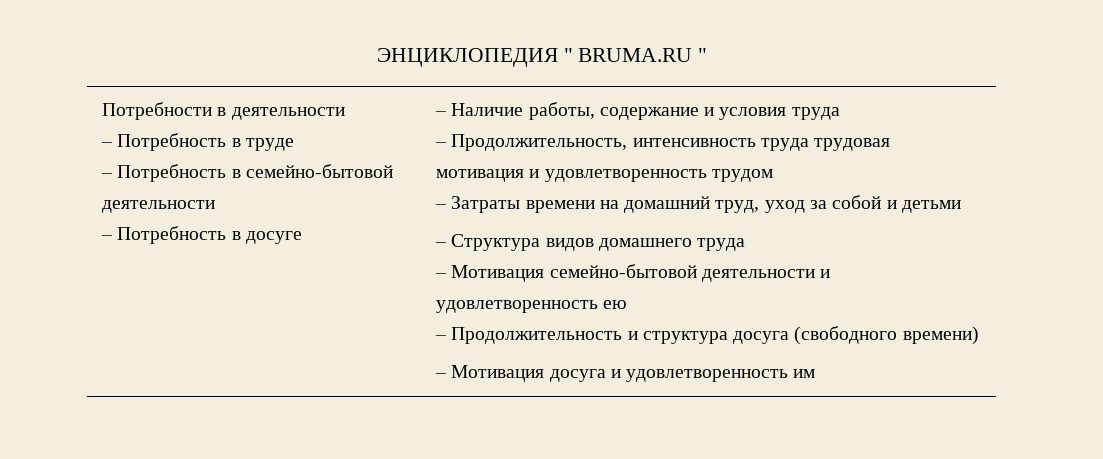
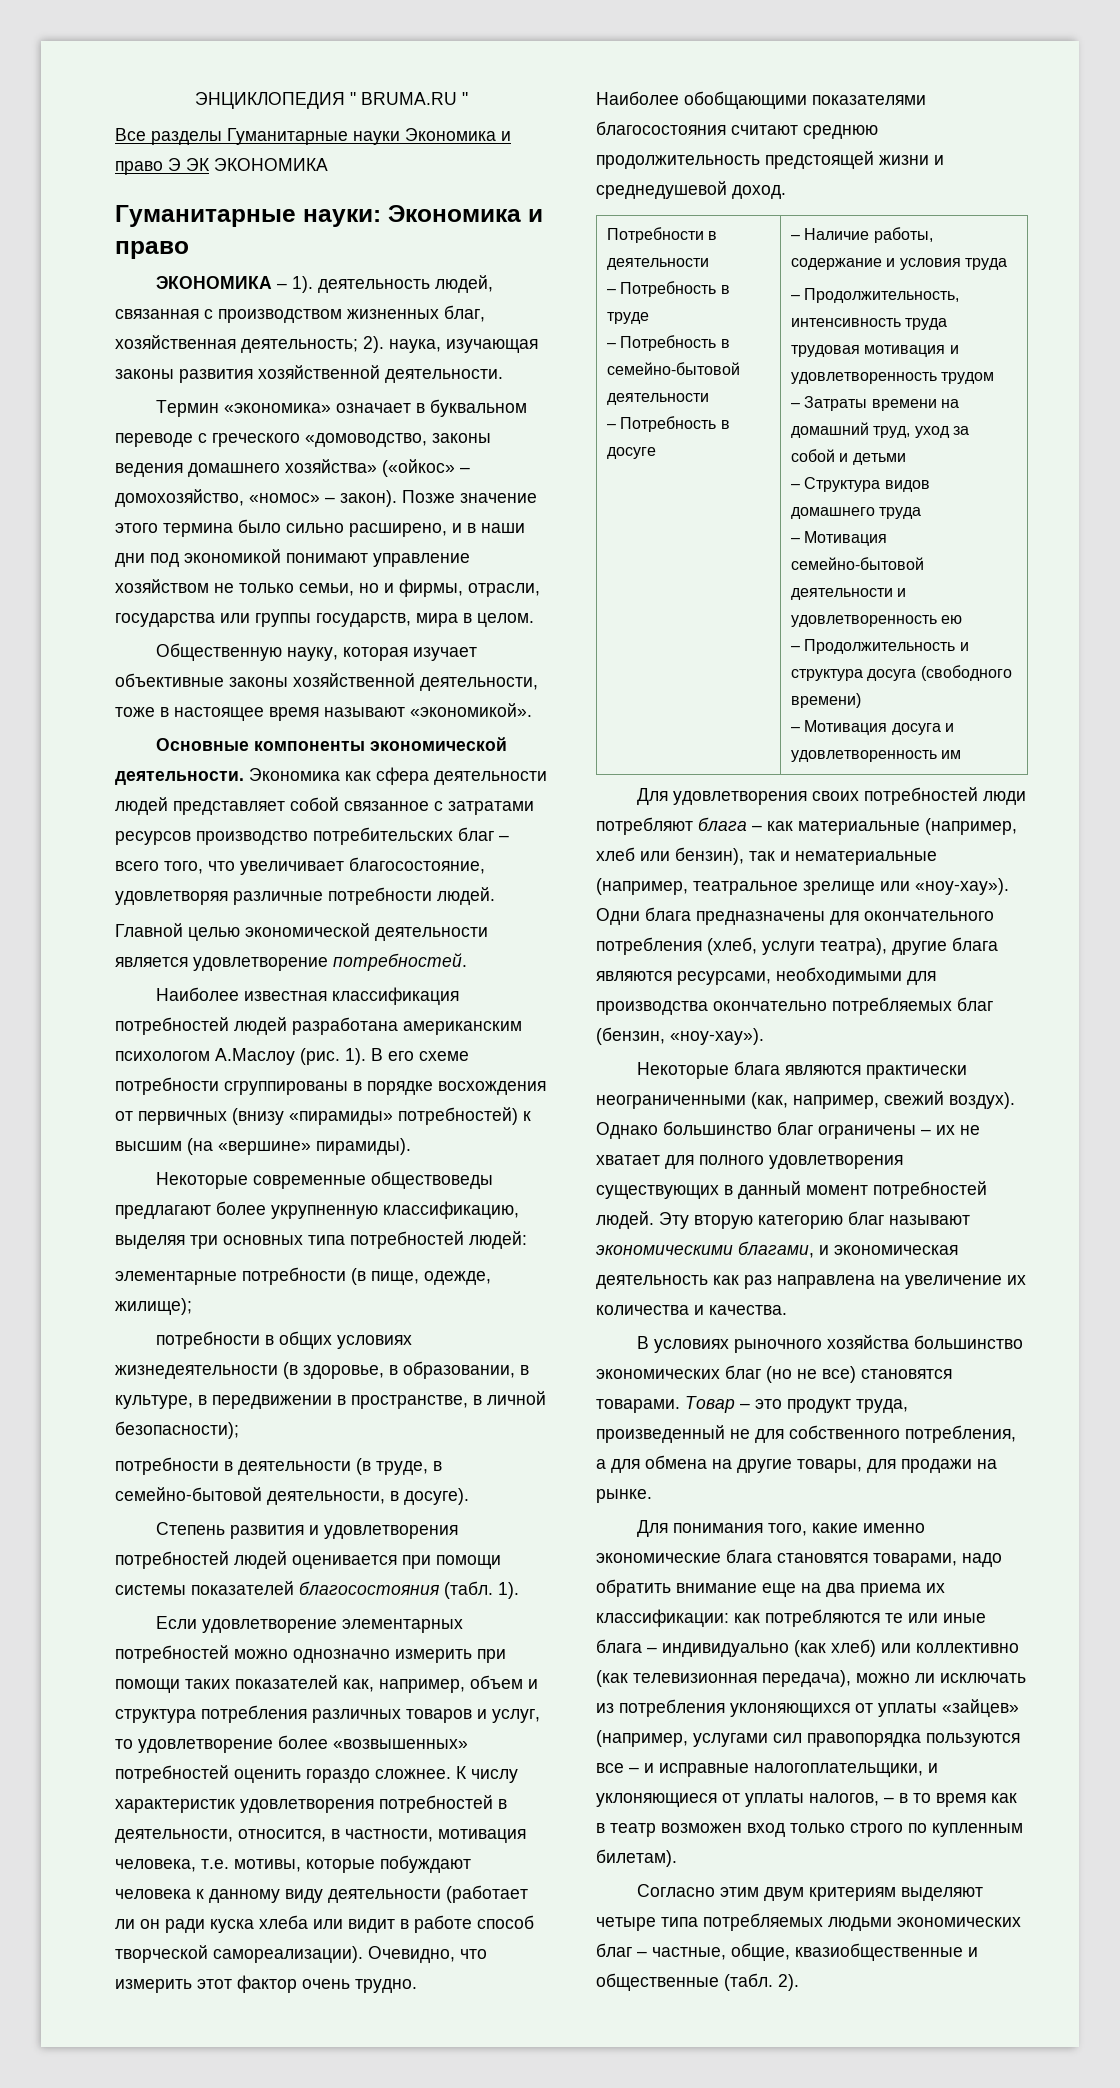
(708, 55) none -> [115,128,511,145] [115,158,328,175] [115,205,543,227] [115,241,189,259] [156,275,494,293] [115,305,485,323] [115,335,538,353] [115,365,503,383] [156,399,528,417] [115,433,491,447] [115,459,470,477] [115,489,537,507] [115,519,525,537] [115,549,470,567] [115,579,540,597] [115,613,534,627] [156,643,478,661] [115,673,538,691] [115,703,532,721] [156,737,508,751] [115,767,547,785] [115,797,534,815] [115,827,509,845] [115,857,485,875] [115,887,495,905] [115,923,488,941] [115,953,467,971] [156,987,460,1005] [115,1017,522,1035] [115,1048,469,1065] [115,1077,546,1095] [115,1107,531,1125] [115,1138,411,1155] [156,1171,494,1189] [115,1201,519,1219] [115,1231,527,1249] [115,1267,491,1285] [115,1298,192,1315] [156,1331,413,1349] [115,1361,529,1379] [115,1391,546,1409] [115,1421,239,1439] [115,1457,442,1475] [115,1487,469,1505] [156,1522,459,1539] [115,1551,501,1569] [115,1581,519,1599] [156,1616,464,1633] [115,1645,506,1663] [115,1675,538,1693] [115,1705,540,1723] [115,1735,468,1753] [115,1765,518,1783] [115,1795,507,1813] [115,1829,526,1843] [115,1855,471,1873] [115,1885,528,1903] [115,1915,534,1933] [115,1945,487,1963] [115,1975,417,1993] [596,91,926,109] [596,121,878,139] [596,151,944,169] [596,181,786,199] // Все разделы Гуманитарные науки Экономика и право Э ЭК ЭКОНОМИКА // Гуманитарные науки: Экономика и право // ЭКОНОМИКА – 1). деятельность людей, связанная с производством жизненных благ, хозяйственная деятельность; 2). наука, изучающая законы развития хозяйственной деятельности. // Термин «экономика» означает в буквальном переводе с греческого «домоводство, законы ведения домашнего хозяйства» («ойкос» – домохозяйство, «номос» – закон). Позже значение этого термина было сильно расширено, и в наши дни под экономикой понимают управление хозяйством не только семьи, но и фирмы, отрасли, государства или группы государств, мира в целом. // Общественную науку, которая изучает объективные законы хозяйственной деятельности, тоже в настоящее время называют «экономикой». // Основные компоненты экономической деятельности. Экономика как сфера деятельности людей представляет собой связанное с затратами ресурсов производство потребительских благ – всего того, что увеличивает благосостояние, удовлетворяя различные потребности людей. // Главной целью экономической деятельности является удовлетворение потребностей. // Наиболее известная классификация потребностей людей разработана американским психологом А.Маслоу (рис. 1). В его схеме потребности сгруппированы в порядке восхождения от первичных (внизу «пирамиды» потребностей) к высшим (на «вершине» пирамиды). // Некоторые современные обществоведы предлагают более укрупненную классификацию, выделяя три основных типа потребностей людей: // элементарные потребности (в пище, одежде, жилище); // потребности в общих условиях жизнедеятельности (в здоровье, в образовании, в культуре, в передвижении в пространстве, в личной безопасности); // потребности в деятельности (в труде, в семейно-бытовой деятельности, в досуге). // Степень развития и удовлетворения потребностей людей оценивается при помощи системы показателей благосостояния (табл. 1). // Если удовлетворение элементарных потребностей можно однозначно измерить при помощи таких показателей как, например, объем и структура потребления различных товаров и услуг, то удовлетворение более «возвышенных» потребностей оценить гораздо сложнее. К числу характеристик удовлетворения потребностей в деятельности, относится, в частности, мотивация человека, т.е. мотивы, которые побуждают человека к данному виду деятельности (работает ли он ради куска хлеба или видит в работе способ творческой самореализации). Очевидно, что измерить этот фактор очень трудно. // Наиболее обобщающими показателями благосостояния считают среднюю продолжительность предстоящей жизни и среднедушевой доход.
(816, 373) none -> [637,787,1027,805] [596,817,1017,835] [596,847,937,865] [596,878,1009,895] [596,907,994,925] [596,937,998,955] [596,967,936,985] [596,997,993,1015] [596,1027,764,1045] [637,1061,968,1079] [596,1091,1015,1109] [596,1121,980,1139] [596,1155,903,1169] [596,1181,987,1199] [596,1211,970,1229] [596,1241,958,1258] [596,1275,1026,1289] [596,1305,787,1315] [637,1335,1024,1353] [596,1365,952,1383] [596,1396,908,1413] [596,1425,1016,1443] [596,1455,997,1473] [596,1489,652,1503] [637,1520,926,1537] [596,1549,1002,1567] [596,1579,945,1597] [596,1609,986,1627] [596,1639,1019,1657] [596,1670,1026,1687] [596,1699,1019,1717] [596,1730,1020,1747] [596,1763,938,1777] [596,1793,1017,1807] [596,1823,1023,1837] [596,1849,677,1867] [637,1884,984,1901] [596,1913,1021,1931] [596,1943,978,1961] [596,1973,799,1991] // Для удовлетворения своих потребностей люди потребляют блага – как материальные (например, хлеб или бензин), так и нематериальные (например, театральное зрелище или «ноу-хау»). Одни блага предназначены для окончательного потребления (хлеб, услуги театра), другие блага являются ресурсами, необходимыми для производства окончательно потребляемых благ (бензин, «ноу-хау»). // Некоторые блага являются практически неограниченными (как, например, свежий воздух). Однако большинство благ ограничены – их не хватает для полного удовлетворения существующих в данный момент потребностей людей. Эту вторую категорию благ называют экономическими благами, и экономическая деятельность как раз направлена на увеличение их количества и качества. // В условиях рыночного хозяйства большинство экономических благ (но не все) становятся товарами. Товар – это продукт труда, произведенный не для собственного потребления, а для обмена на другие товары, для продажи на рынке. // Для понимания того, какие именно экономические блага становятся товарами, надо обратить внимание еще на два приема их классификации: как потребляются те или иные блага – индивидуально (как хлеб) или коллективно (как телевизионная передача), можно ли исключать из потребления уклоняющихся от уплаты «зайцев» (например, услугами сил правопорядка пользуются все – и исправные налогоплательщики, и уклоняющиеся от уплаты налогов, – в то время как в театр возможен вход только строго по купленным билетам). // Согласно этим двум критериям выделяют четыре типа потребляемых людьми экономических благ – частные, общие, квазиобщественные и общественные (табл. 2).

